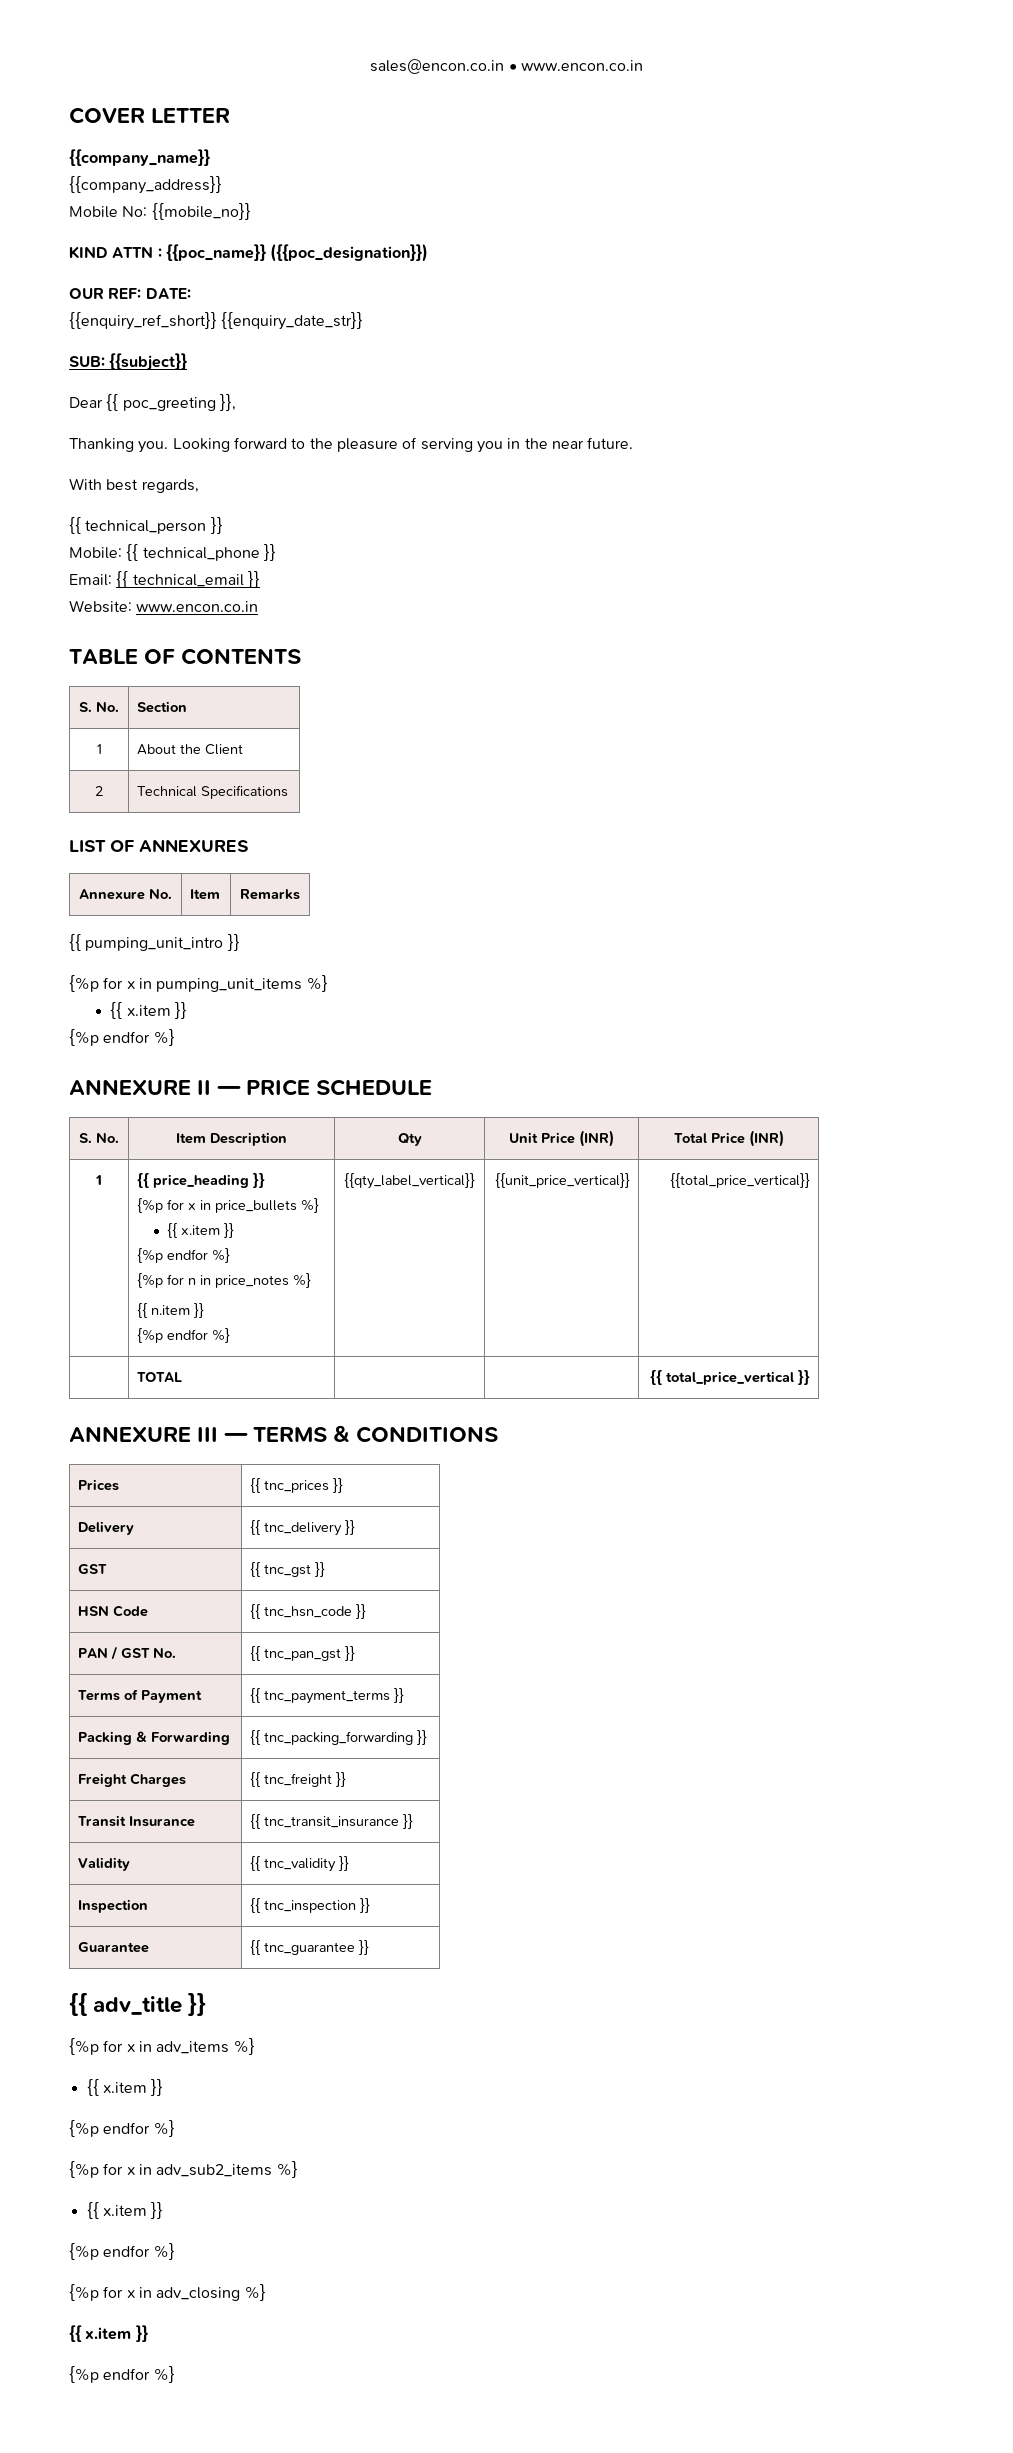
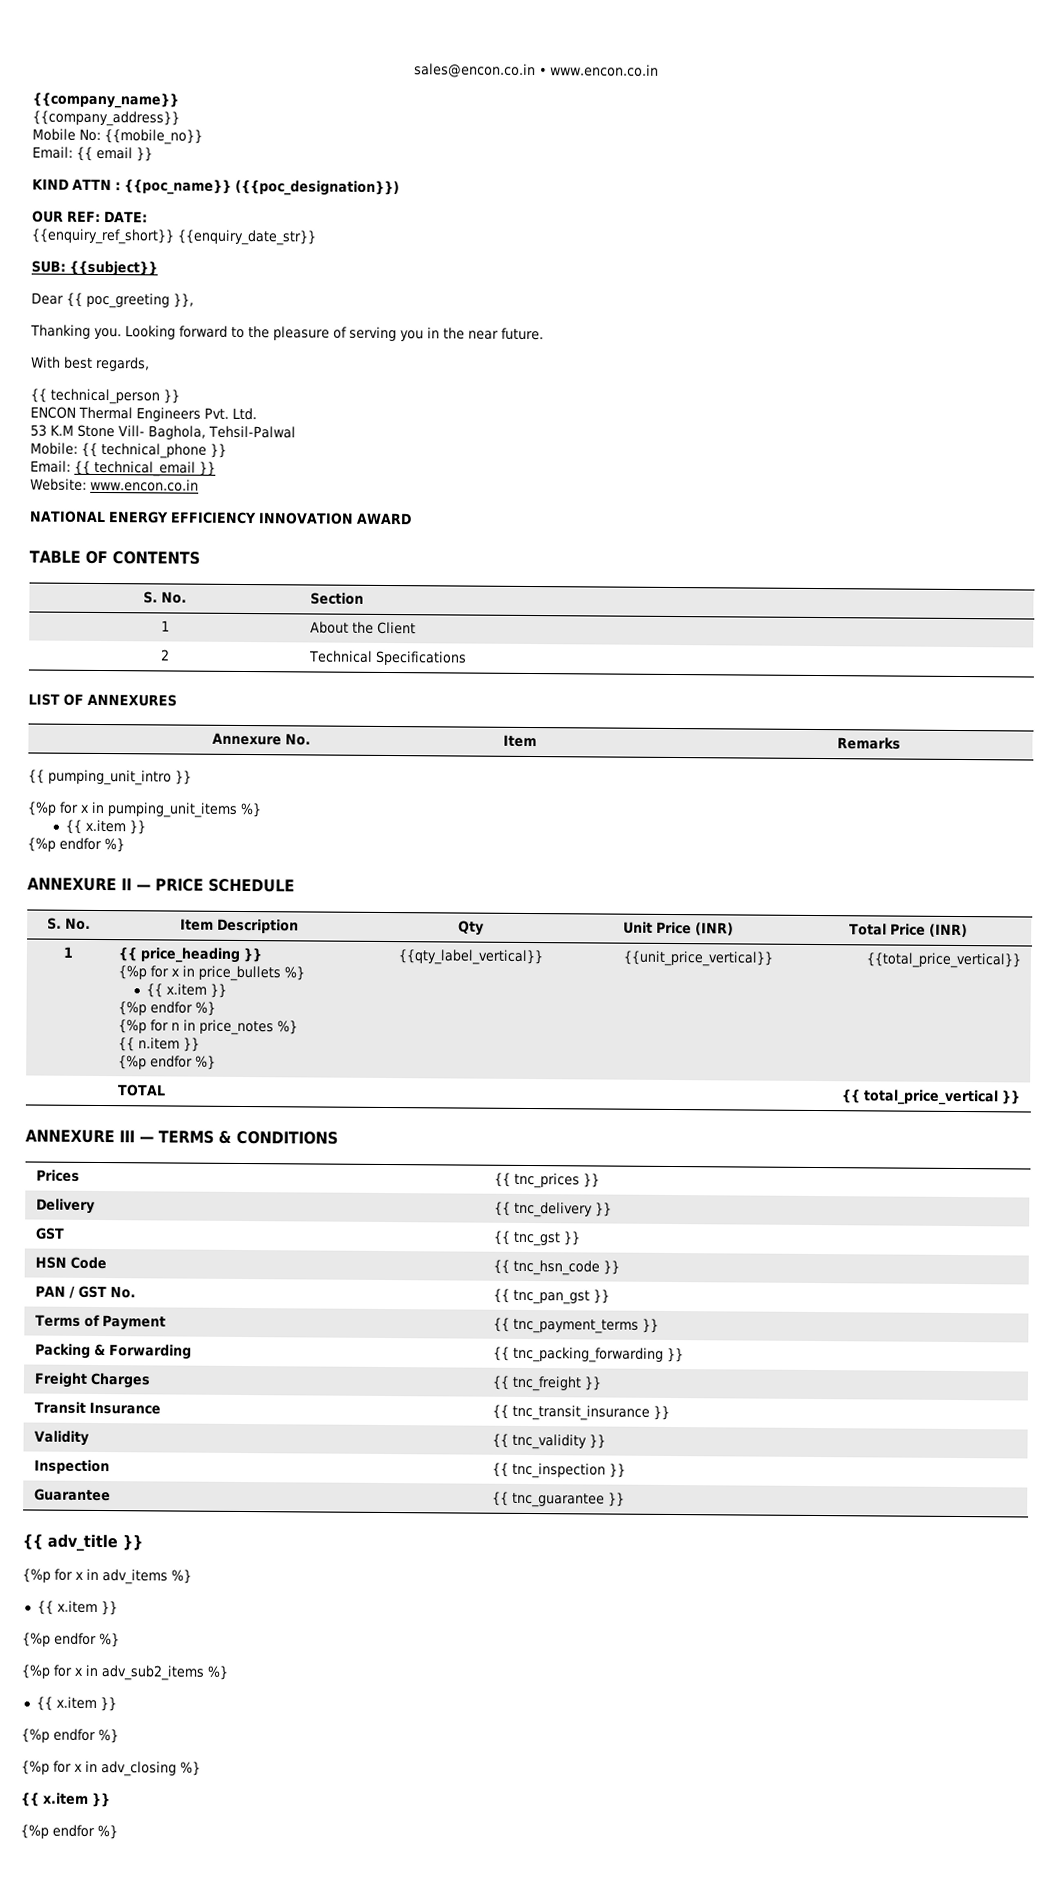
[69,107,231,124] // COVER LETTER -> (659, 70) none
(251, 211) none -> [32,146,153,162] // Email: {{ email }}
(223, 525) none -> [30,406,257,422] [30,424,296,440] // ENCON Thermal Engineers Pvt. Ltd. // 53 K.M Stone Vill- Baghola, Tehsil-Palwal
(259, 606) none -> [29,510,412,525] // NATIONAL ENERGY EFFICIENCY INNOVATION AWARD

